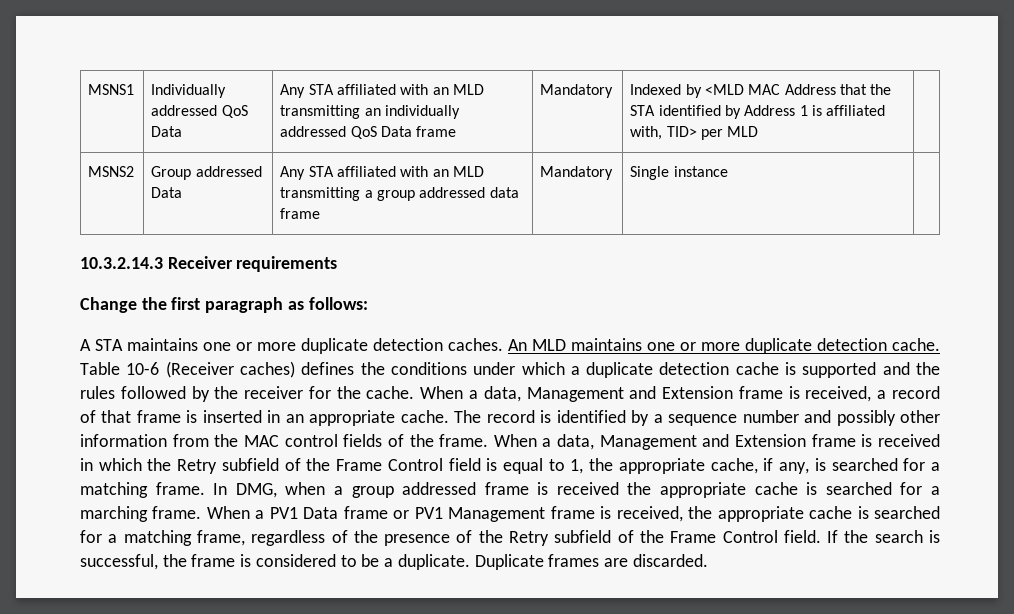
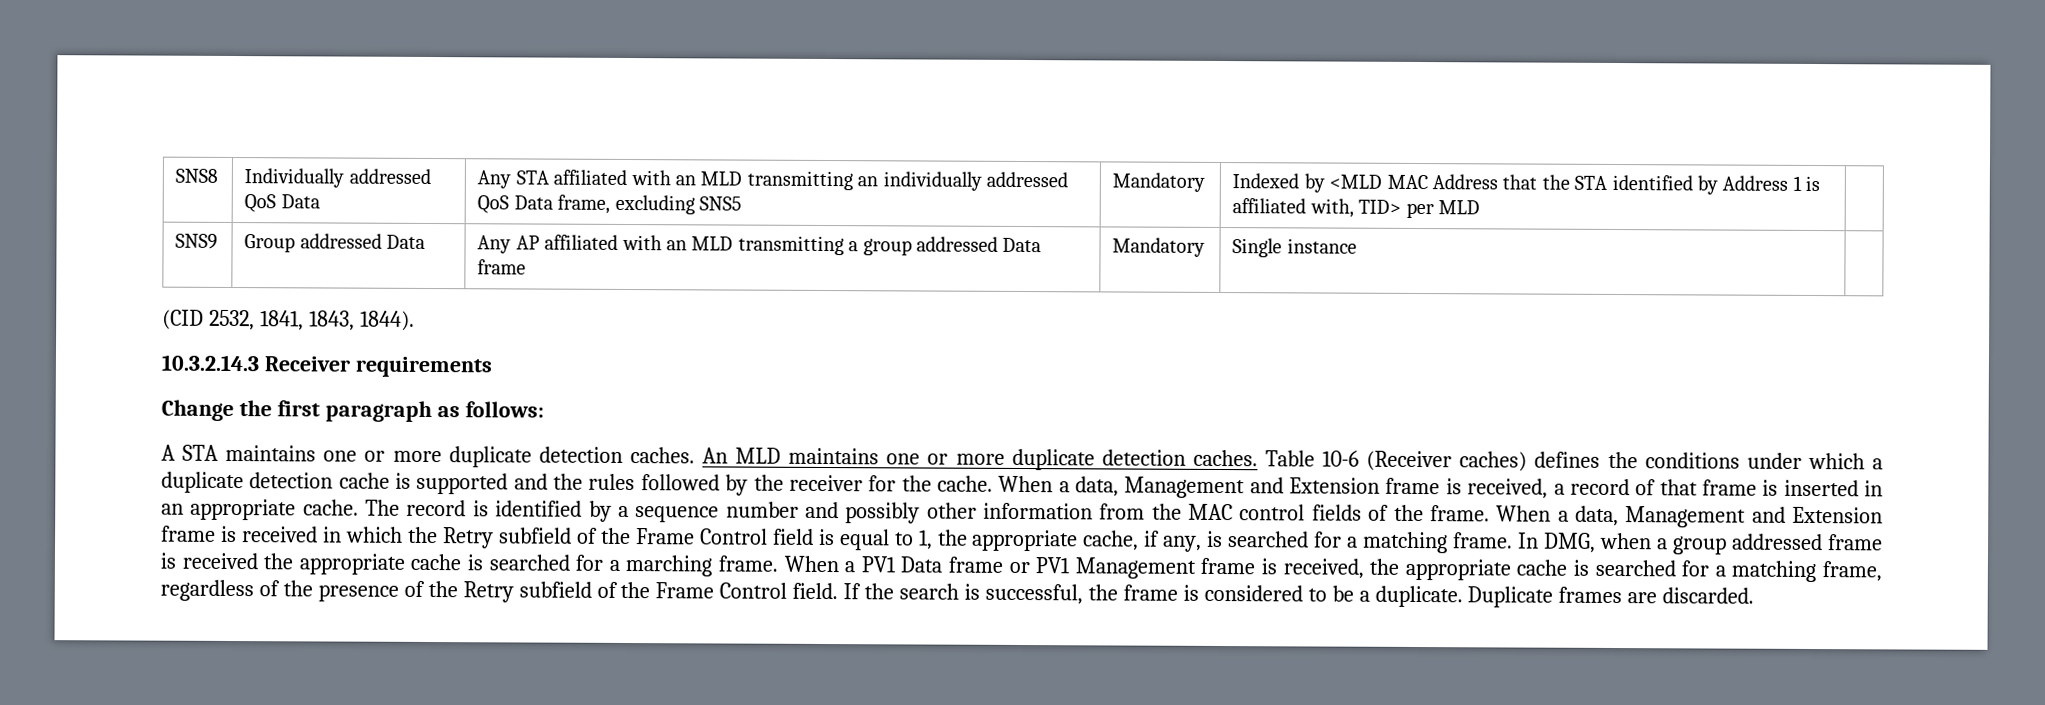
[88,84,135,95] MSNS1 -> [175,168,219,183] SNS8
[416,126,457,137] frame -> [557,194,743,215] frame, excluding SNS5
[88,166,135,177] MSNS2 -> [175,233,219,249] SNS9
[308,166,334,177] STA -> [515,235,540,250] AP
[489,187,519,198] data -> [1002,237,1042,253] Data
(728, 171) none -> [162,309,415,331] // (CID 2532, 1841, 1843, 1844).
[892,338,940,351] cache. -> [1192,449,1258,467] caches.

